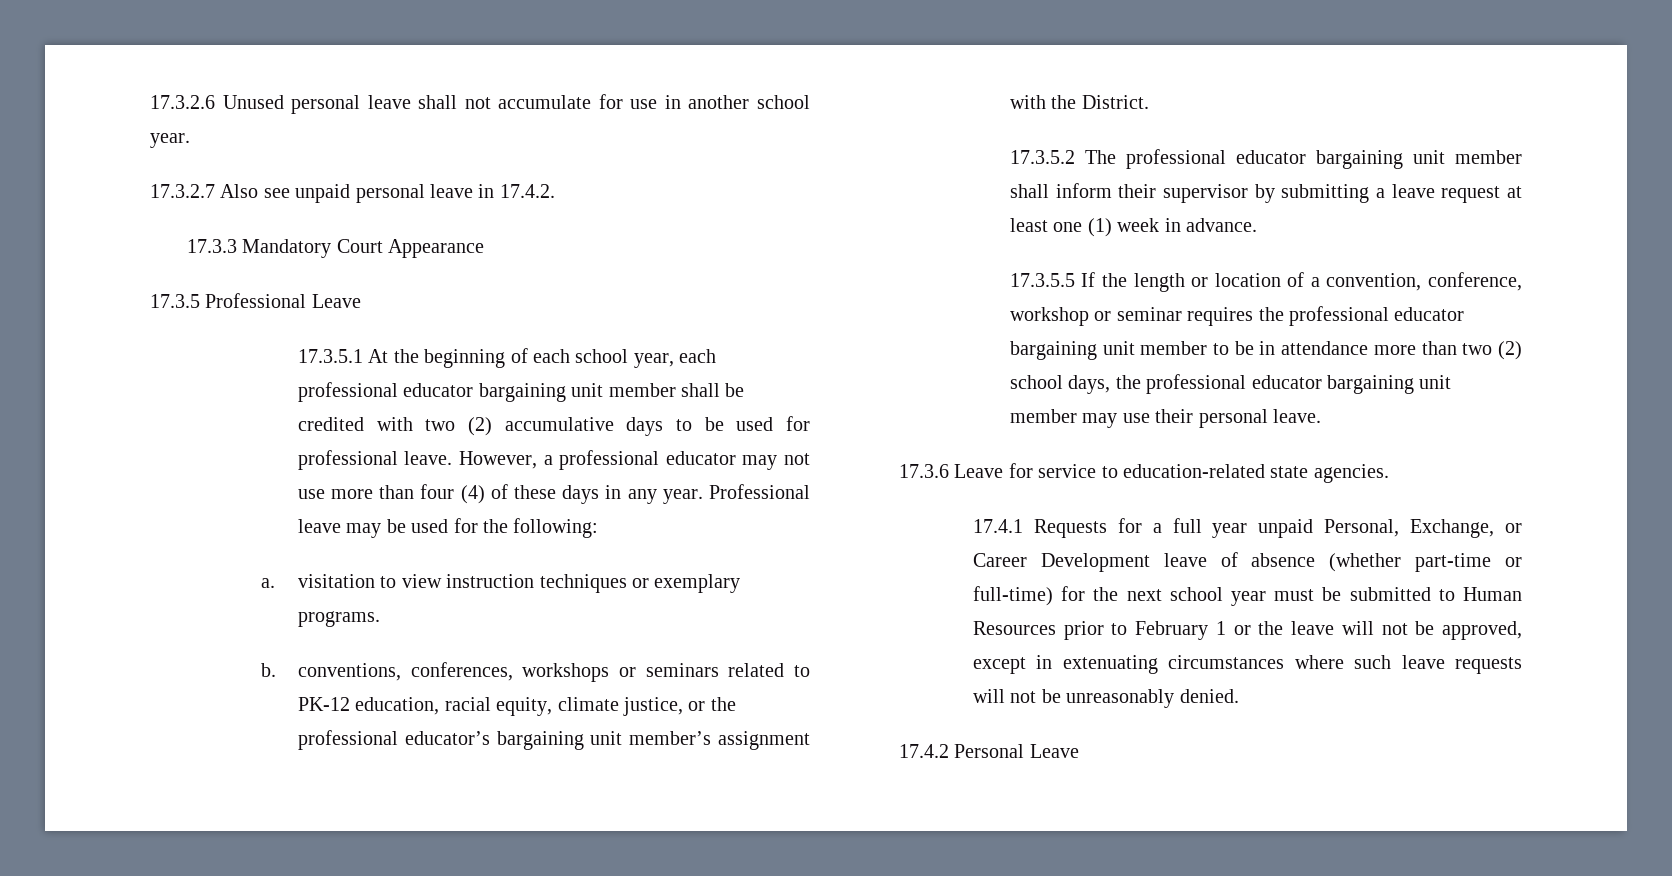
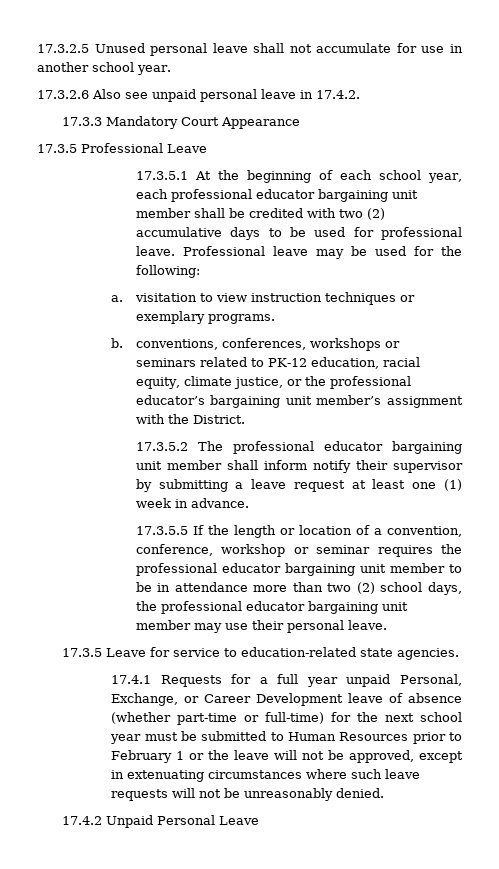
[150,95,215,109] 17.3.2.6 -> [37,44,89,53] 17.3.2.5
[150,184,215,198] 17.3.2.7 -> [37,90,89,99] 17.3.2.6
[459,450,810,470] [297,484,703,504] However, a professional educator may not use more than four (4) of these days in any year. -> (175, 251) none
(1112, 190) none -> [312,460,351,473] notify
[898,464,949,478] 17.3.6 -> [61,648,102,657] 17.3.5
(949, 751) none -> [105,815,153,828] Unpaid

